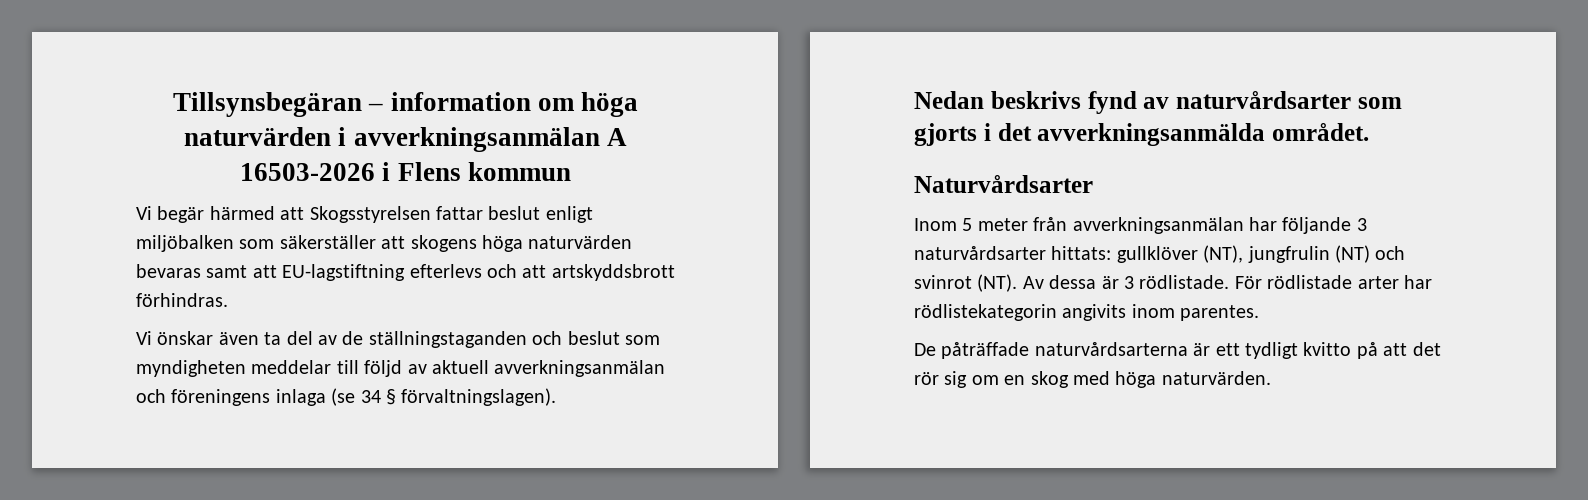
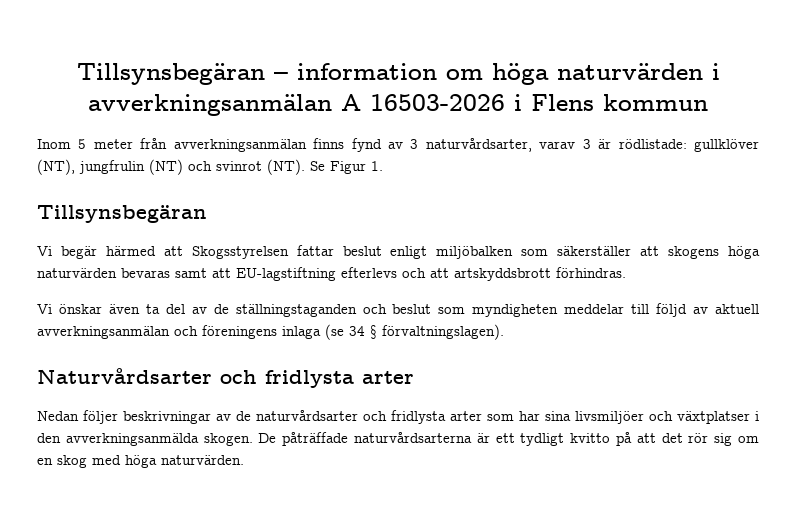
(571, 171) none -> [37,138,760,152] [37,159,383,175] [37,205,207,223] // Inom 5 meter från avverkningsanmälan finns fynd av 3 naturvårdsarter, varav 3 är rödlistade: gullklöver (NT), jungfrulin (NT) och svinrot (NT). Se Figur 1. // Tillsynsbegäran
[914,90,1402,114] [914,122,1369,146] [914,174,1093,193] [914,217,1367,234] [914,245,1406,263] [914,274,1432,292] [914,304,1260,321] Nedan beskrivs fynd av naturvårdsarter som gjorts i det avverkningsanmälda området. // Naturvårdsarter // Inom 5 meter från avverkningsanmälan har följande 3 naturvårdsarter hittats: gullklöver (NT), jungfrulin (NT) och svinrot (NT). Av dessa är 3 rödlistade. För rödlistade arter har rödlistekategorin angivits inom parentes. // -> [37,368,414,388] [37,410,759,424] [37,433,253,446] Naturvårdsarter och fridlysta arter // Nedan följer beskrivningar av de naturvårdsarter och fridlysta arter som har sina livsmiljöer och växtplatser i den avverkningsanmälda skogen.

